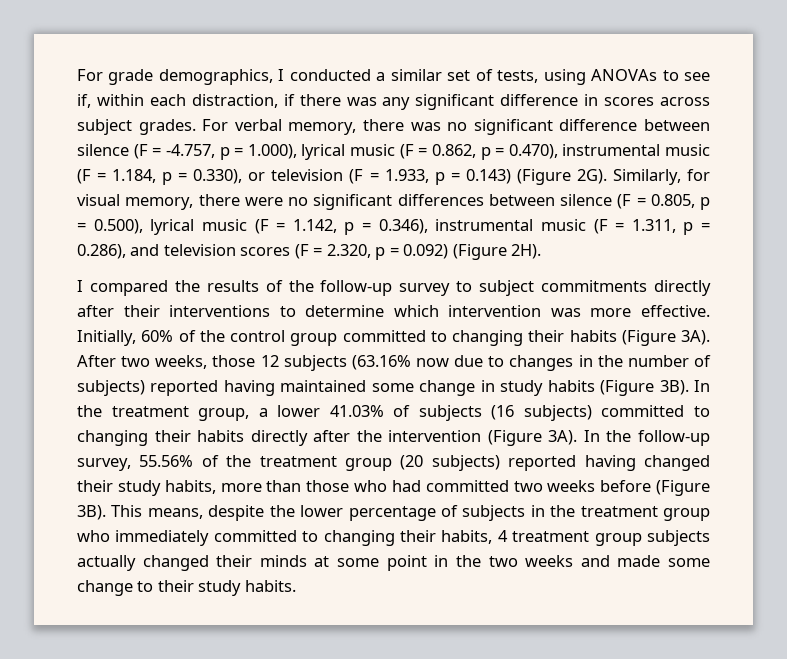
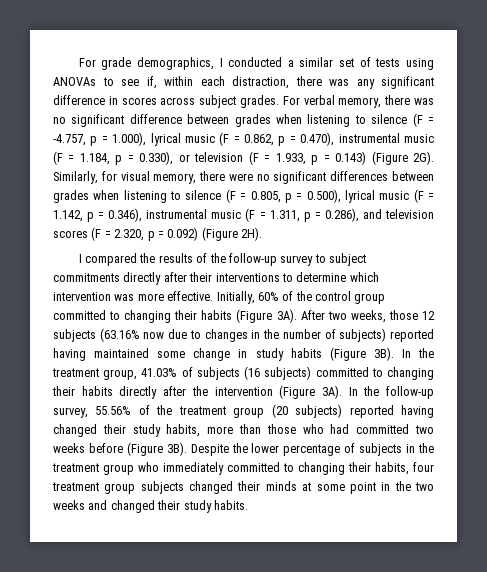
[497,70,539,83] tests, -> [375,58,401,67] tests
[283,94,295,106] if -> (289, 82) none
(711, 125) none -> [234,114,366,127] grades when listening to
(555, 200) none -> [53,190,182,203] grades when listening to
[258,405,321,417] a lower -> (138, 374) none
[111,505,265,521] This means, despite -> [190,444,229,456] Despite
[497,530,508,542] 4 -> [413,462,434,472] four
[77,555,136,571] actually -> (184, 487) none
[617,555,711,567] [77,580,154,596] made some change to -> [110,500,155,513] changed

